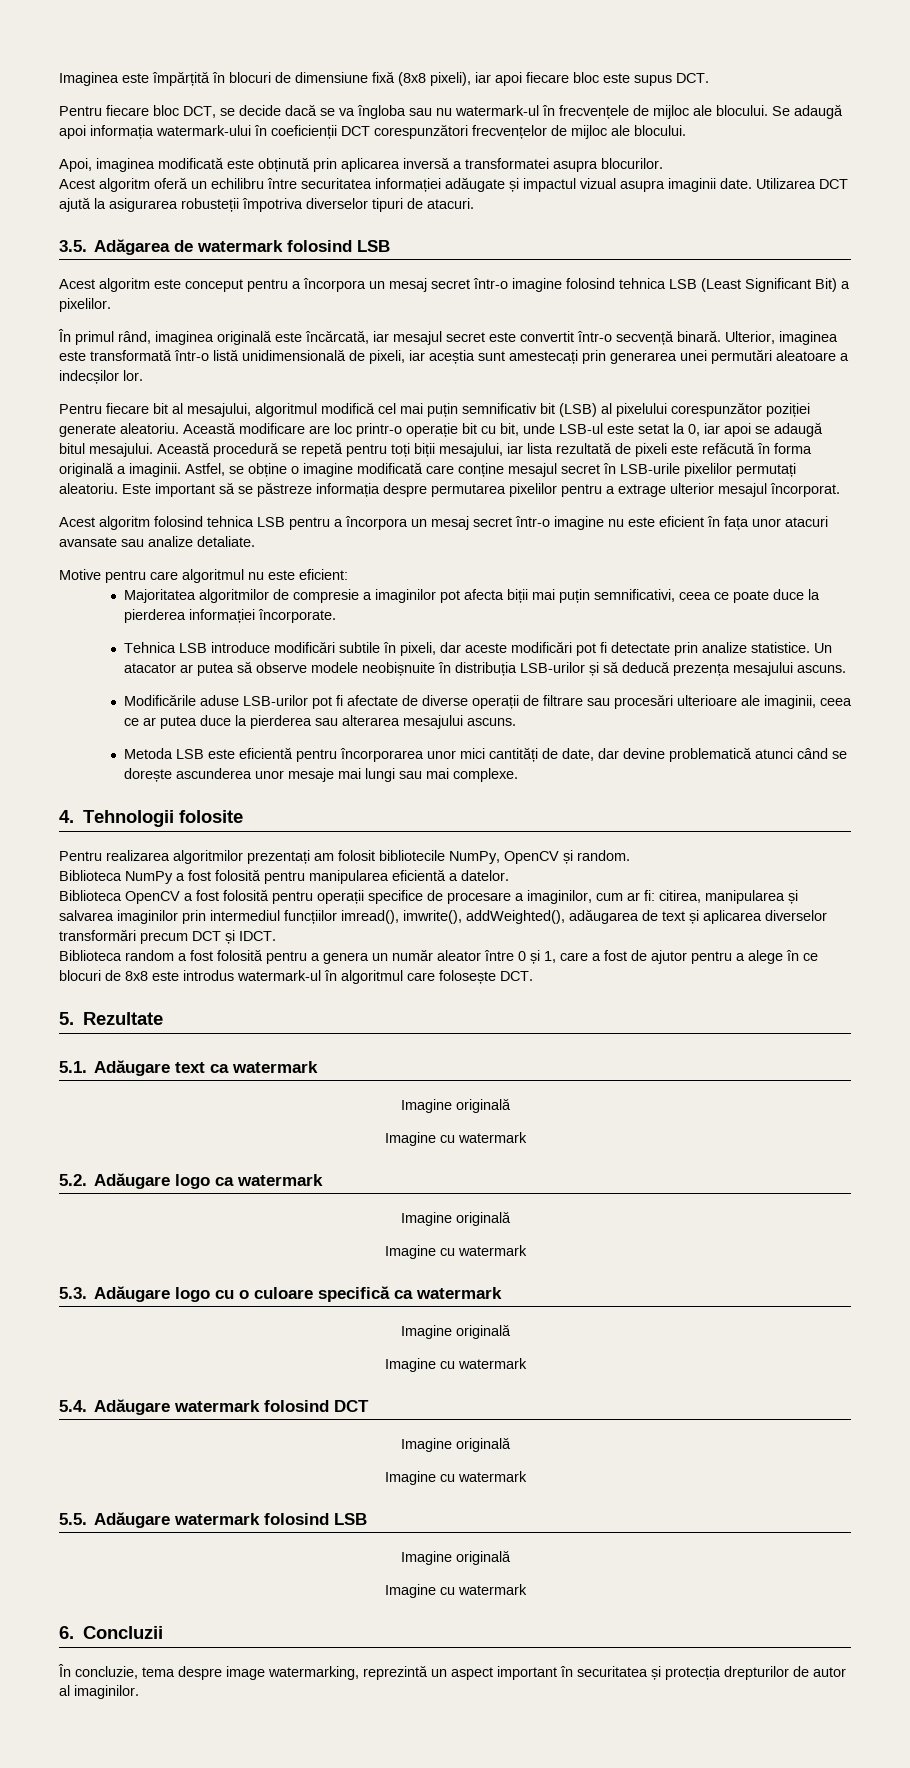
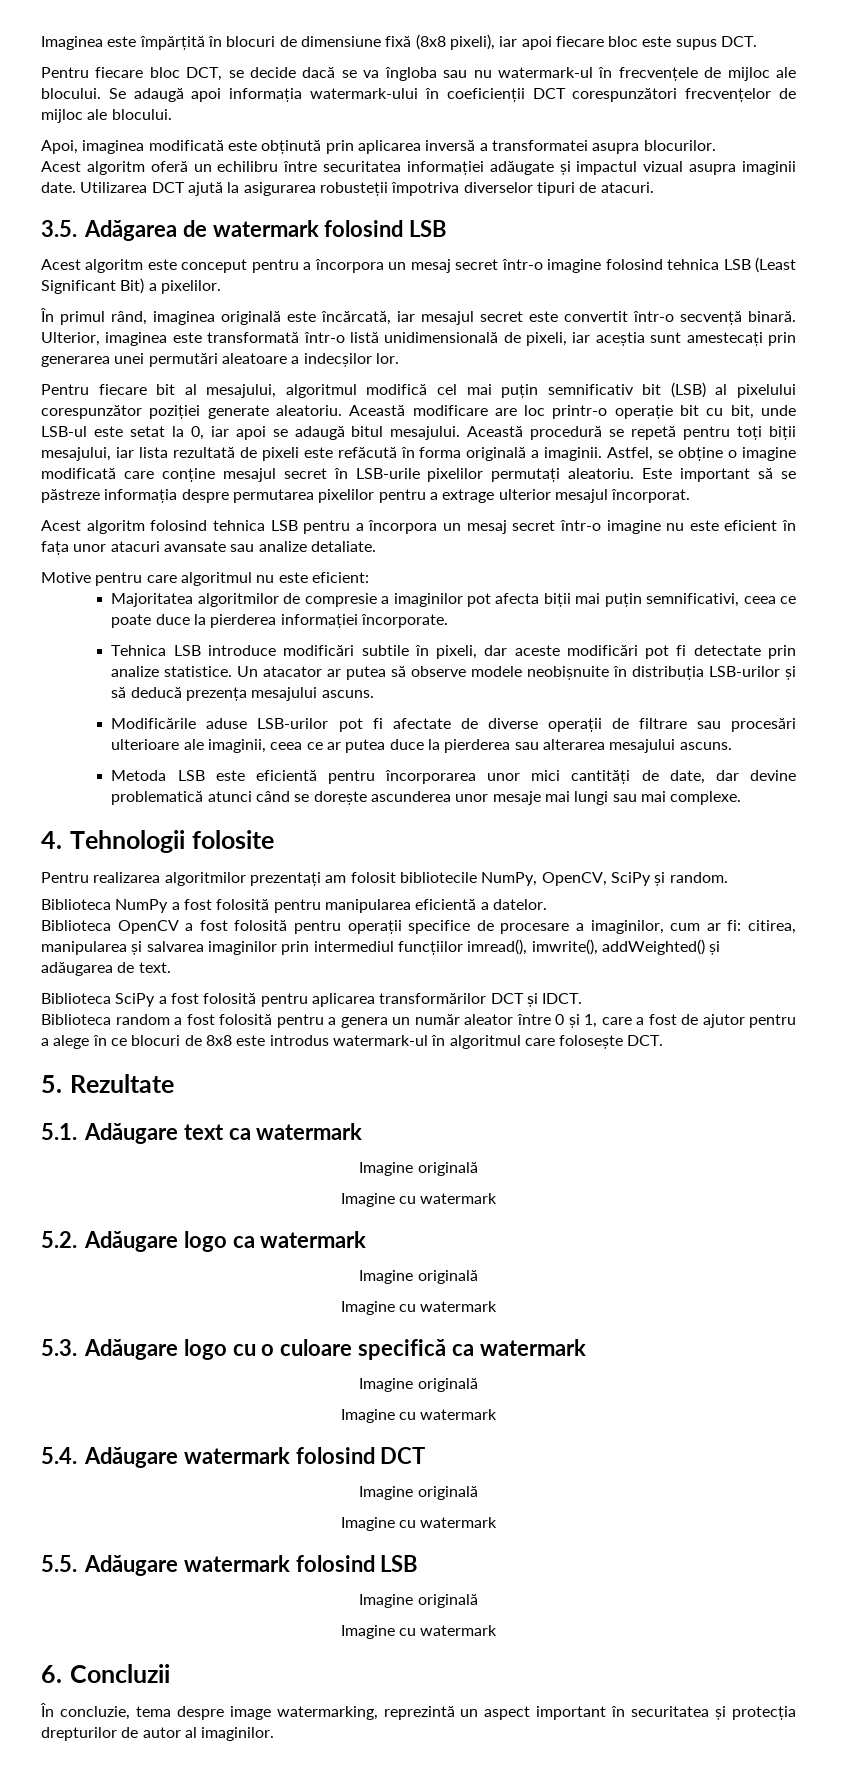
[504,851,559,864] OpenCV -> [541,872,651,886] OpenCV, SciPy
[466,909,827,924] [59,929,188,944] addWeighted(), adăugarea de text și aplicarea diverselor transformări precum -> [601,939,721,955] [41,962,171,976] [41,993,487,1007] addWeighted() și adăugarea de text. // Biblioteca SciPy a fost folosită pentru aplicarea transformărilor

